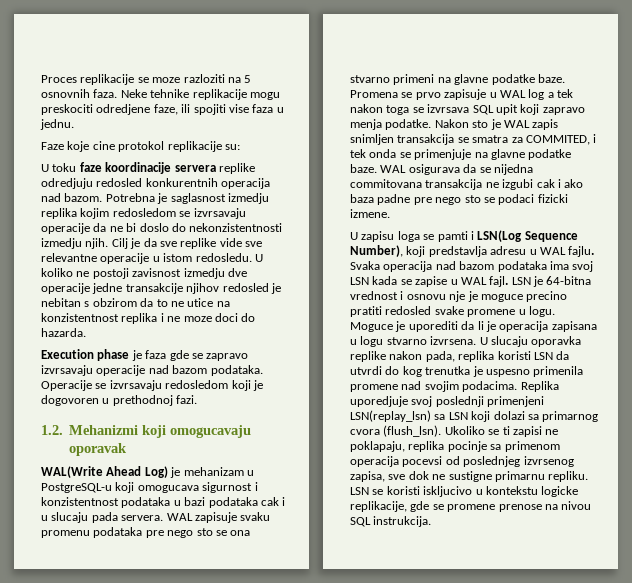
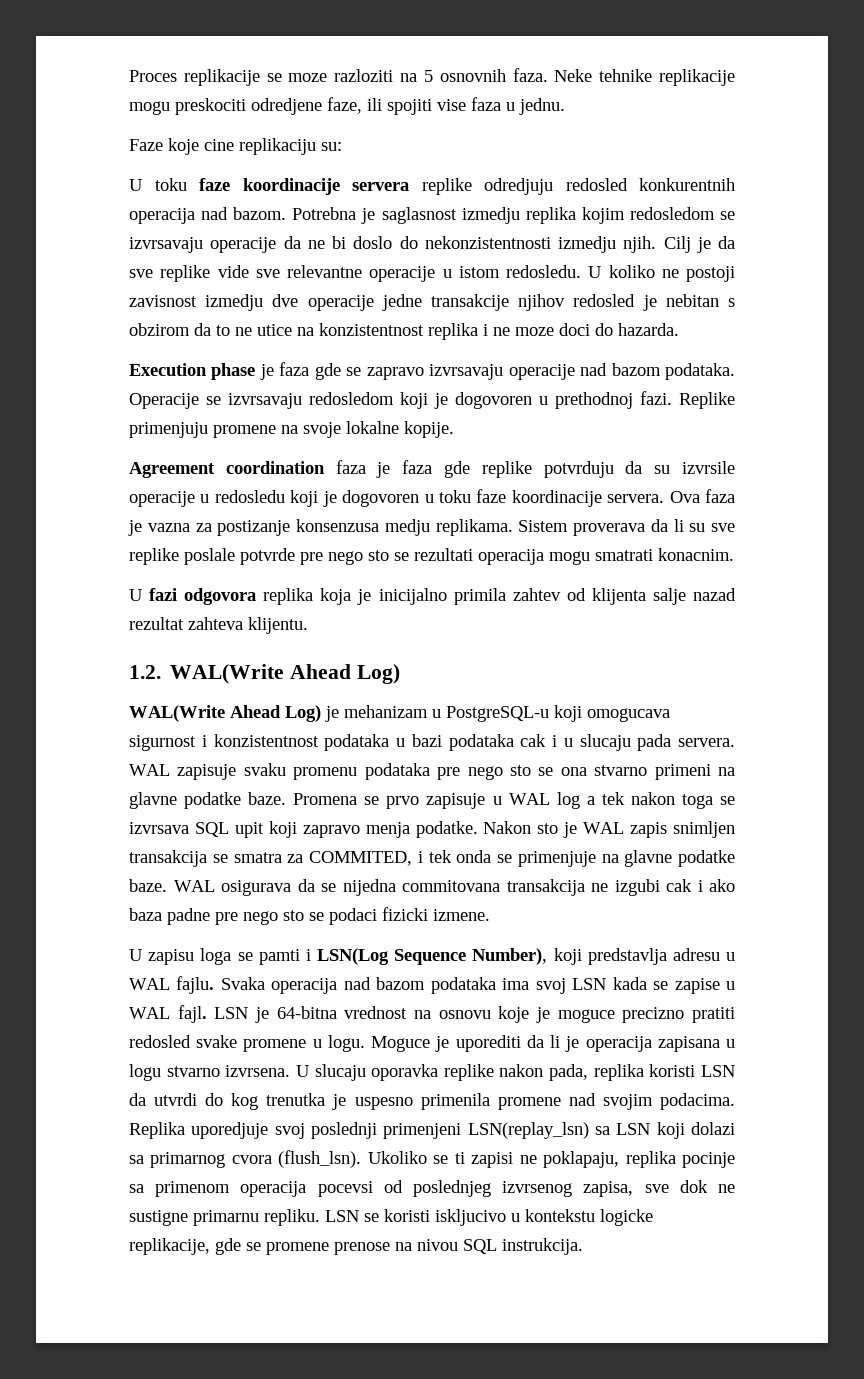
[118,141,222,152] protokol replikacije -> [239,138,316,155] replikaciju
[41,425,252,438] [69,443,128,456] // 1.2. Mehanizmi koji omogucavaju oporavak -> [679,392,735,409] [129,421,454,438] [129,460,735,478] [129,489,735,507] [128,519,735,536] [129,548,734,565] [129,588,736,605] [129,617,308,634] [129,664,400,684] Replike primenjuju promene na svoje lokalne kopije. // Agreement coordination faza je faza gde replike potvrduju da su izvrsile operacije u redosledu koji je dogovoren u toku faze koordinacije servera. Ova faza je vazna za postizanje konsenzusa medju replikama. Sistem proverava da li su sve replike poslale potvrde pre nego sto se rezultati operacija mogu smatrati konacnim. // U fazi odgovora replika koja je inicijalno primila zahtev od klijenta salje nazad rezultat zahteva klijentu. // 1.2. WAL(Write Ahead Log)
[400,291,466,302] i osnovu nje -> [414,1006,530,1023] na osnovu koje
[526,291,568,302] precino -> [622,1007,685,1023] precizno

